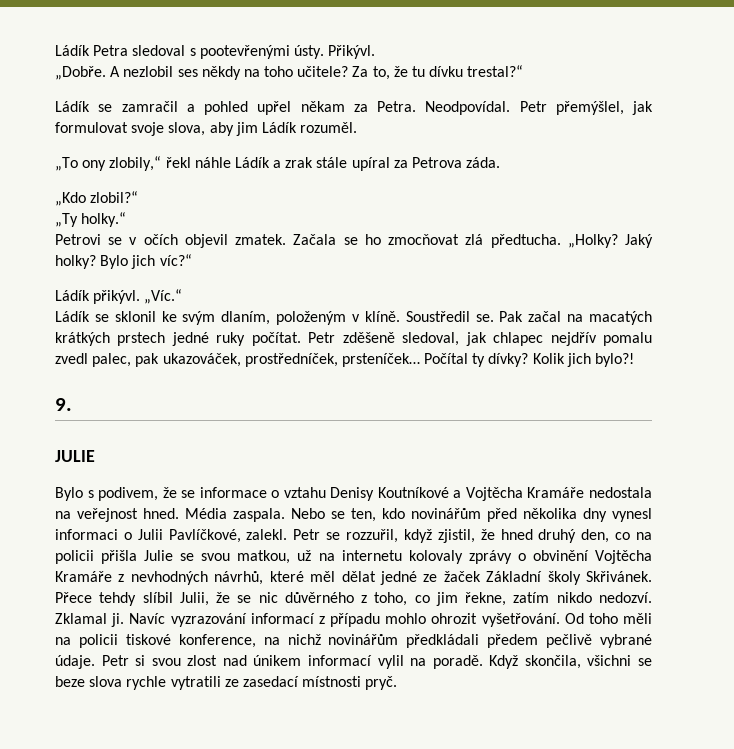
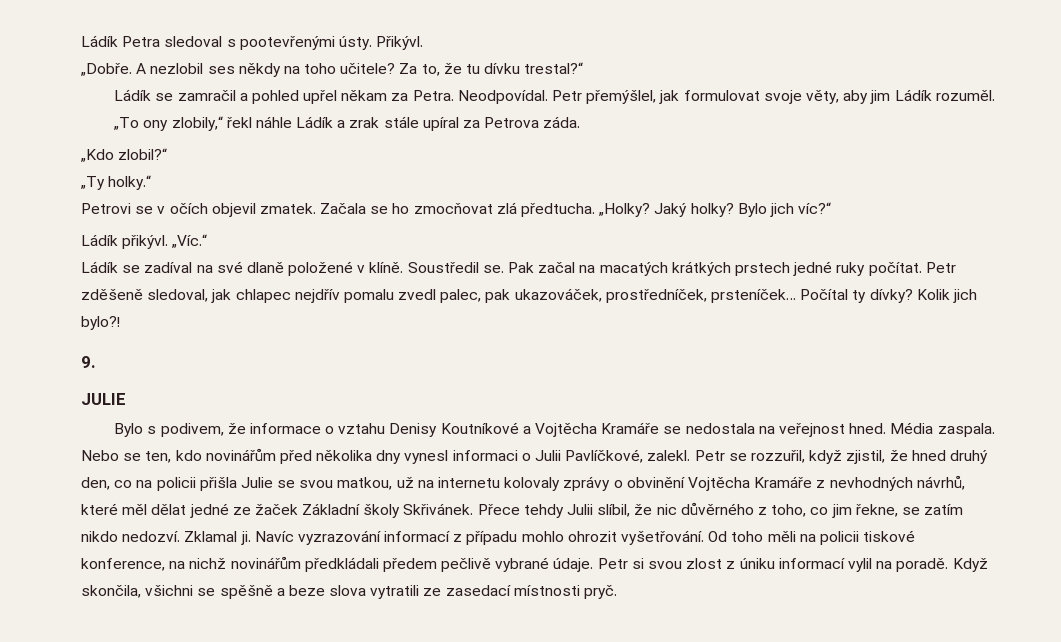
[168,122,206,136] slova, -> [805,90,839,104] věty,
[114,311,347,325] sklonil ke svým dlaním, položeným -> [144,261,354,276] zadíval na své dlaně položené
[181,490,196,498] se -> (246, 428) none
(585, 492) none -> [663,426,682,434] se
[142,592,252,606] slíbil Julii, že se -> [567,504,653,517] Julii slíbil, že
(507, 599) none -> [901,507,920,515] se
[222,655,302,666] nad únikem -> [726,558,775,569] z úniku
(652, 662) none -> [219,585,285,599] spěšně a
[126,676,167,690] rychle -> (367, 590) none

